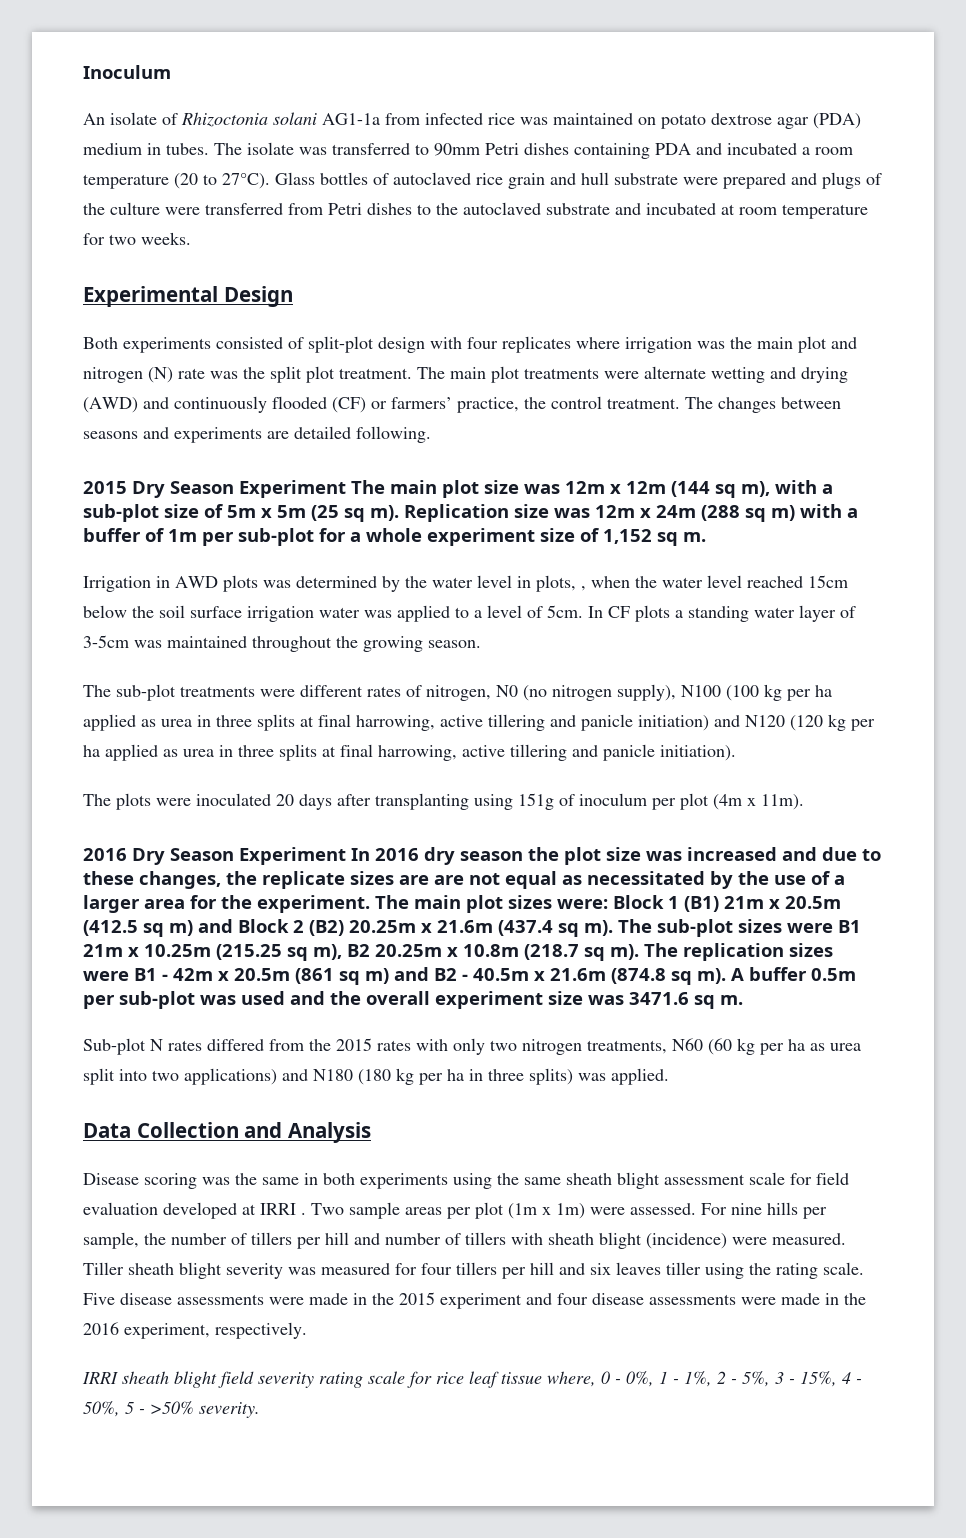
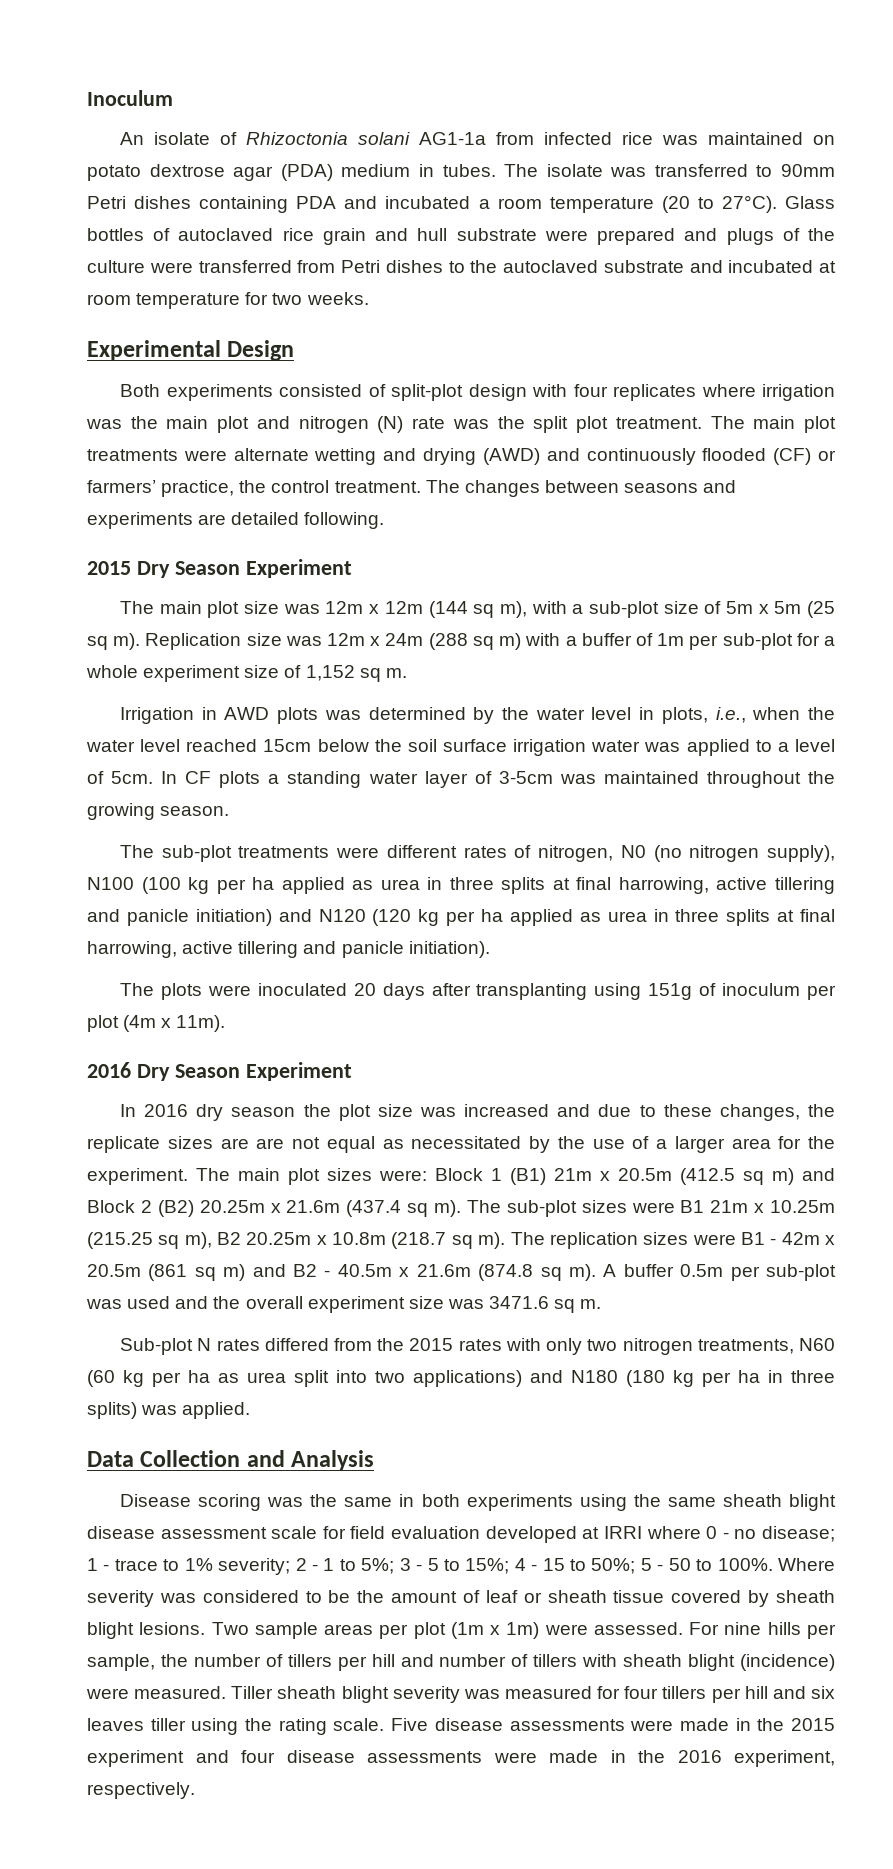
(346, 489) none -> (352, 568) //
[581,586,586,591] , -> [715,707,746,723] i.e.,
(346, 856) none -> (352, 1071) //
(660, 1180) none -> [87,1526,155,1539] disease
[301,1213,306,1215] . -> [646,1526,835,1542] [87,1558,835,1575] [87,1590,835,1607] [87,1622,206,1639] where 0 - no disease; 1 - trace to 1% severity; 2 - 1 to 5%; 3 - 5 to 15%; 4 - 15 to 50%; 5 - 50 to 100%. Where severity was considered to be the amount of leaf or sheath tissue covered by sheath blight lesions.
[82,1371,862,1388] [83,1401,260,1418] // IRRI sheath blight field severity rating scale for rice leaf tissue where, 0 - 0%, 1 - 1%, 2 - 5%, 3 - 15%, 4 - 50%, 5 - >50% severity. -> (195, 1790) none

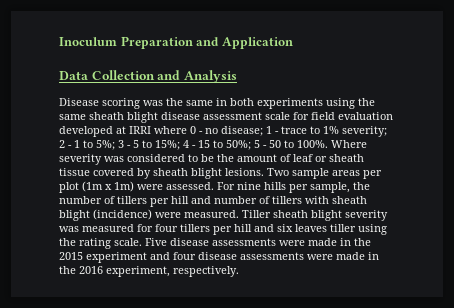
[120,132,836,145] [87,164,835,181] [87,195,835,213] [87,228,836,245] [87,260,836,273] [87,292,369,309] [87,340,295,361] [120,384,836,401] [86,416,837,433] [87,448,837,465] [87,480,737,497] [87,512,385,529] [87,559,352,578] [120,601,835,618] [87,633,836,650] [86,665,407,682] [120,707,836,724] [86,739,835,756] [87,771,835,788] [87,803,230,820] [120,845,835,862] [87,877,835,894] [87,909,835,926] [87,941,490,958] [120,983,836,1000] [87,1015,226,1032] [87,1062,352,1081] [120,1104,835,1121] [87,1136,835,1153] [87,1168,835,1185] [87,1200,835,1217] [87,1232,836,1249] [87,1264,836,1281] [86,1296,602,1313] [120,1338,835,1355] [87,1370,835,1387] [87,1402,251,1419] // An isolate of Rhizoctonia solani AG1-1a from infected rice was maintained on potato dextrose agar (PDA) medium in tubes. The isolate was transferred to 90mm Petri dishes containing PDA and incubated a room temperature (20 to 27°C). Glass bottles of autoclaved rice grain and hull substrate were prepared and plugs of the culture were transferred from Petri dishes to the autoclaved substrate and incubated at room temperature for two weeks. // Experimental Design // Both experiments consisted of split-plot design with four replicates where irrigation was the main plot and nitrogen (N) rate was the split plot treatment. The main plot treatments were alternate wetting and drying (AWD) and continuously flooded (CF) or farmers’ practice, the control treatment. The changes between seasons and experiments are detailed following. // 2015 Dry Season Experiment // The main plot size was 12m x 12m (144 sq m), with a sub-plot size of 5m x 5m (25 sq m). Replication size was 12m x 24m (288 sq m) with a buffer of 1m per sub-plot for a whole experiment size of 1,152 sq m. // Irrigation in AWD plots was determined by the water level in plots, i.e., when the water level reached 15cm below the soil surface irrigation water was applied to a level of 5cm. In CF plots a standing water layer of 3-5cm was maintained throughout the growing season. // The sub-plot treatments were different rates of nitrogen, N0 (no nitrogen supply), N100 (100 kg per ha applied as urea in three splits at final harrowing, active tillering and panicle initiation) and N120 (120 kg per ha applied as urea in three splits at final harrowing, active tillering and panicle initiation). // The plots were inoculated 20 days after transplanting using 151g of inoculum per plot (4m x 11m). // 2016 Dry Season Experiment // In 2016 dry season the plot size was increased and due to these changes, the replicate sizes are are not equal as necessitated by the use of a larger area for the experiment. The main plot sizes were: Block 1 (B1) 21m x 20.5m (412.5 sq m) and Block 2 (B2) 20.25m x 21.6m (437.4 sq m). The sub-plot sizes were B1 21m x 10.25m (215.25 sq m), B2 20.25m x 10.8m (218.7 sq m). The replication sizes were B1 - 42m x 20.5m (861 sq m) and B2 - 40.5m x 21.6m (874.8 sq m). A buffer 0.5m per sub-plot was used and the overall experiment size was 3471.6 sq m. // Sub-plot N rates differed from the 2015 rates with only two nitrogen treatments, N60 (60 kg per ha as urea split into two applications) and N180 (180 kg per ha in three splits) was applied. -> [120,36,293,49] Preparation and Application

